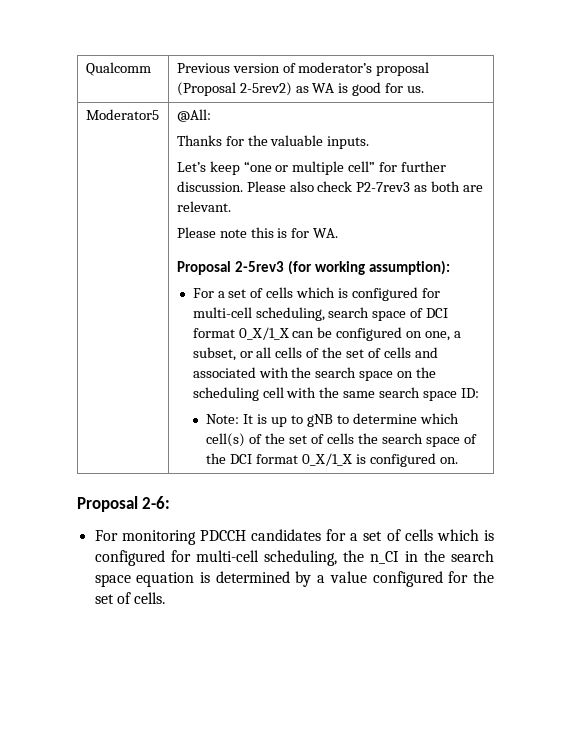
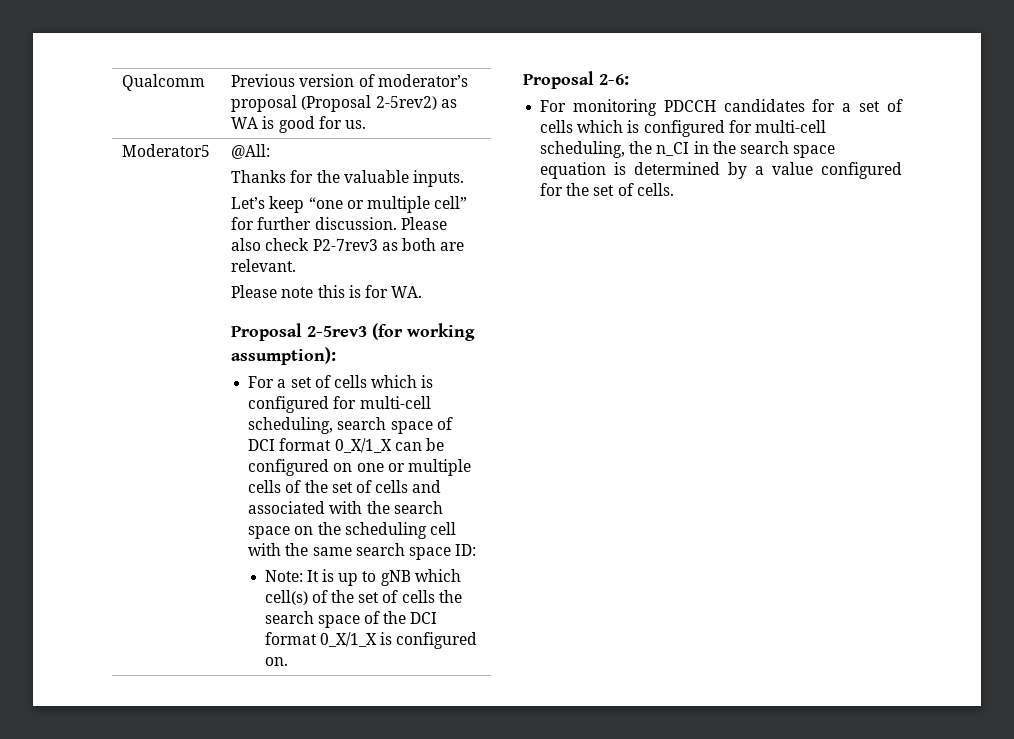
[425,331,462,341] [192,347,272,361] one, a subset, or all -> [356,459,472,476] one or multiple
[336,413,417,424] to determine -> (411, 578) none

